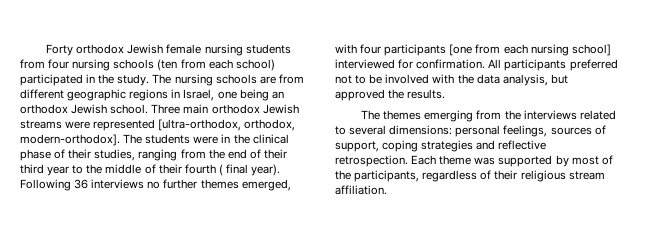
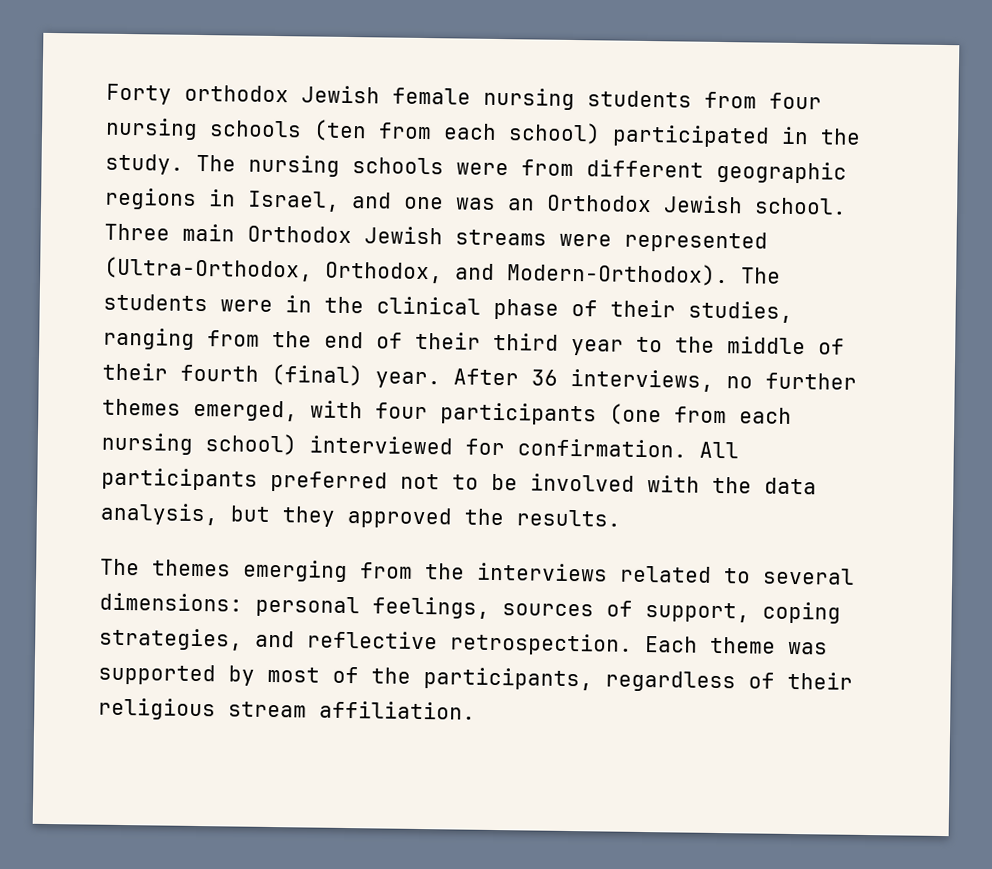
[259,76,276,84] are -> [456,162,509,176] were
[217,89,284,101] [20,104,68,114] one being an orthodox -> [352,192,652,213] and one was an Orthodox
[211,104,260,114] orthodox -> [247,225,352,244] Orthodox
[158,119,296,131] [20,134,120,146] [ultra-orthodox, orthodox, modern-orthodox]. -> [104,256,729,287] (Ultra-Orthodox, Orthodox, and Modern-Orthodox).
[218,164,281,176] [20,179,145,191] ( final year). Following 36 interviews -> [271,363,714,392] (final) year. After 36 interviews,
[449,44,473,56] [one -> [609,403,662,426] (one
[571,44,611,56] school] -> [205,433,297,456] school)
(568, 79) none -> [282,506,336,527] they
[421,140,474,152] strategies -> [99,627,243,651] strategies,

